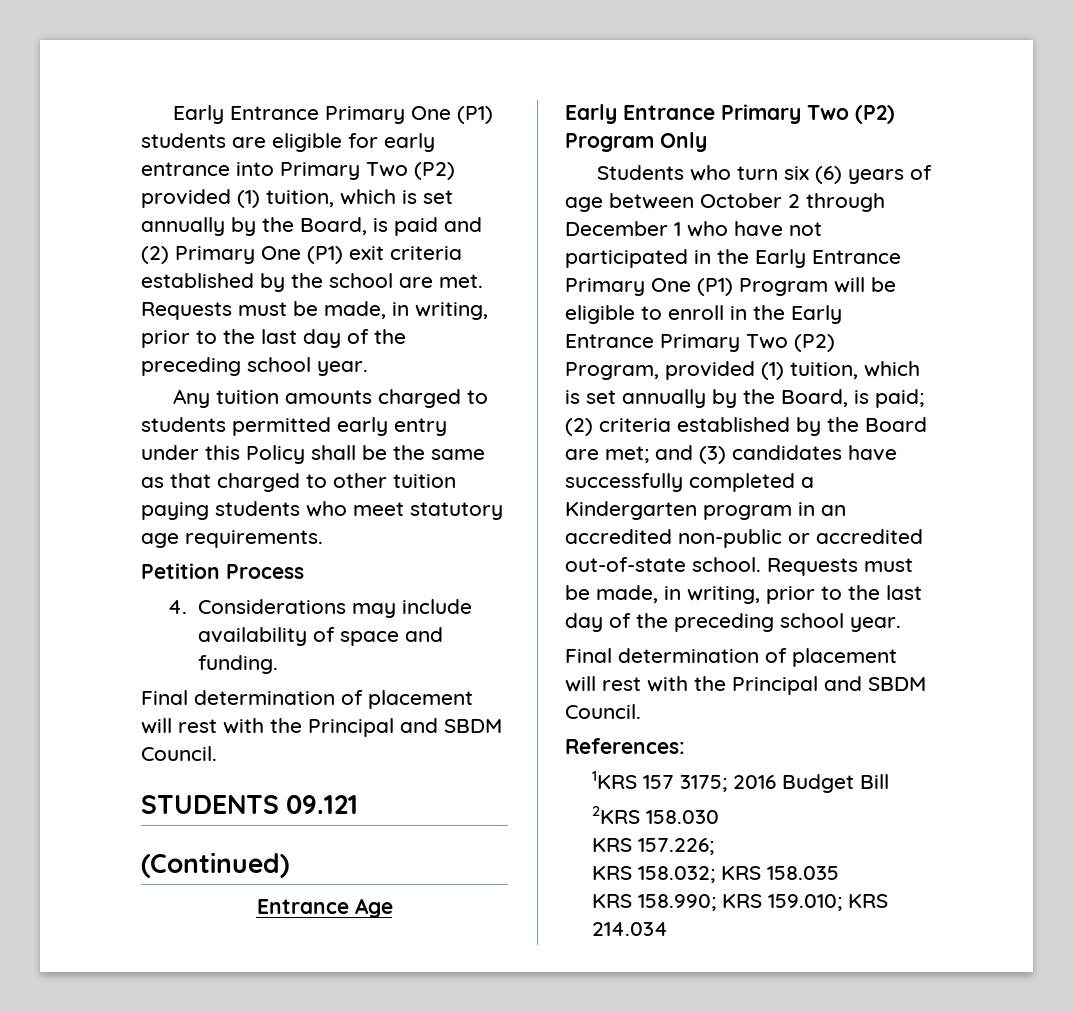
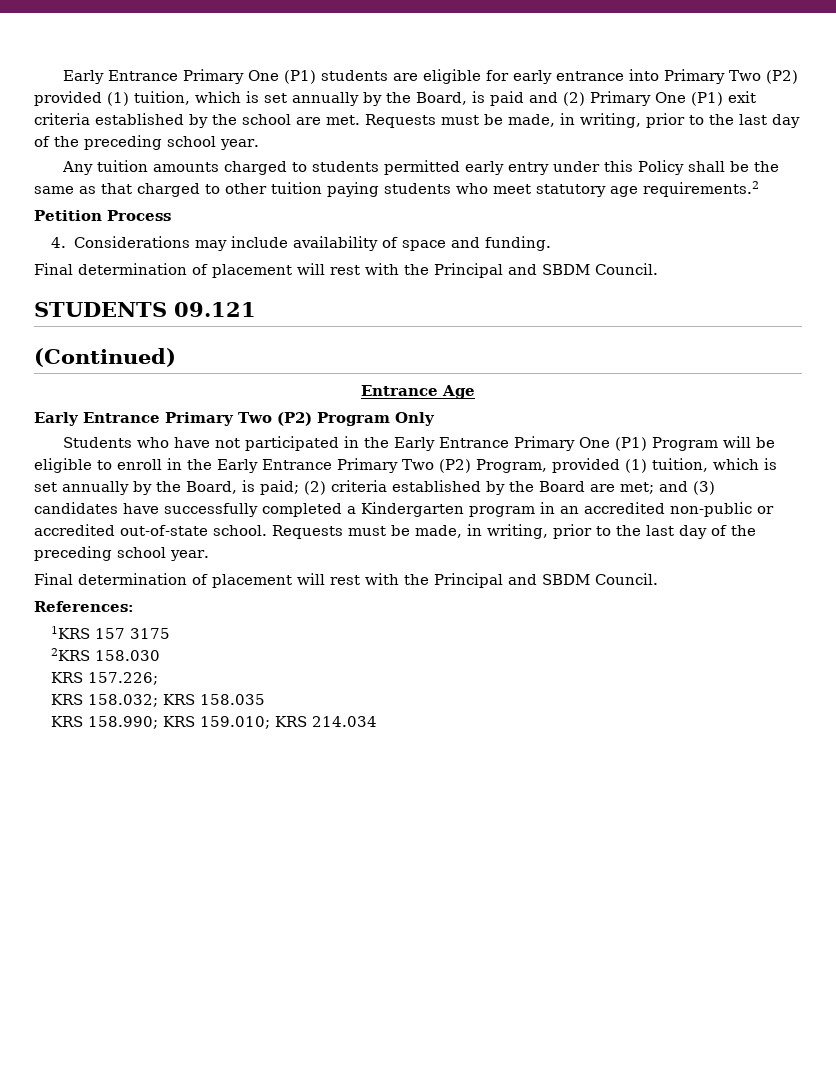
[185,530,323,548] requirements. -> [643,181,759,197] requirements.2
[736,165,932,184] [565,193,885,212] [565,221,728,237] turn six (6) years of age between October 2 through December 1 who -> (169, 442) none
[680,774,890,793] 3175; 2016 Budget Bill -> [130,628,171,639] 3175

